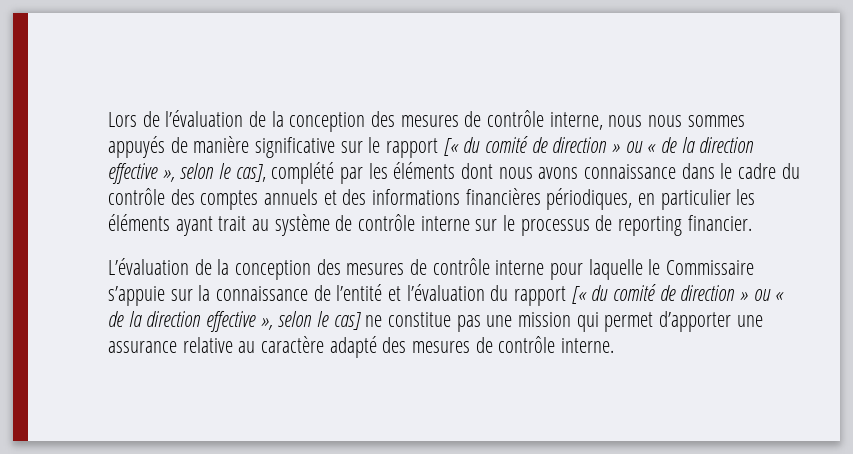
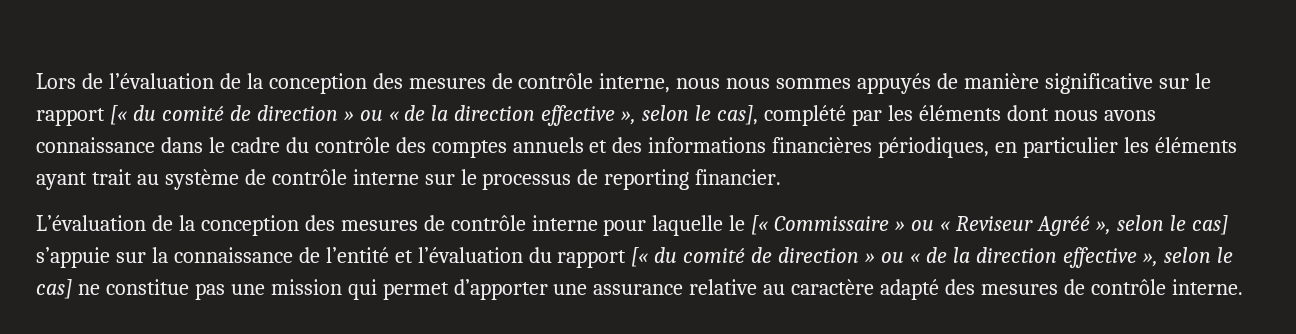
[666,260,755,275] Commissaire -> [751,215,1228,236] [« Commissaire » ou « Reviseur Agréé », selon le cas]

